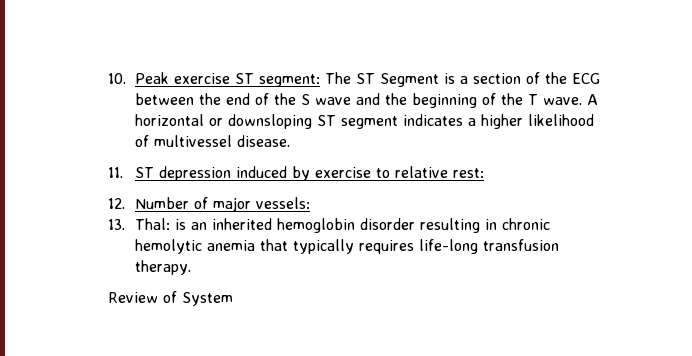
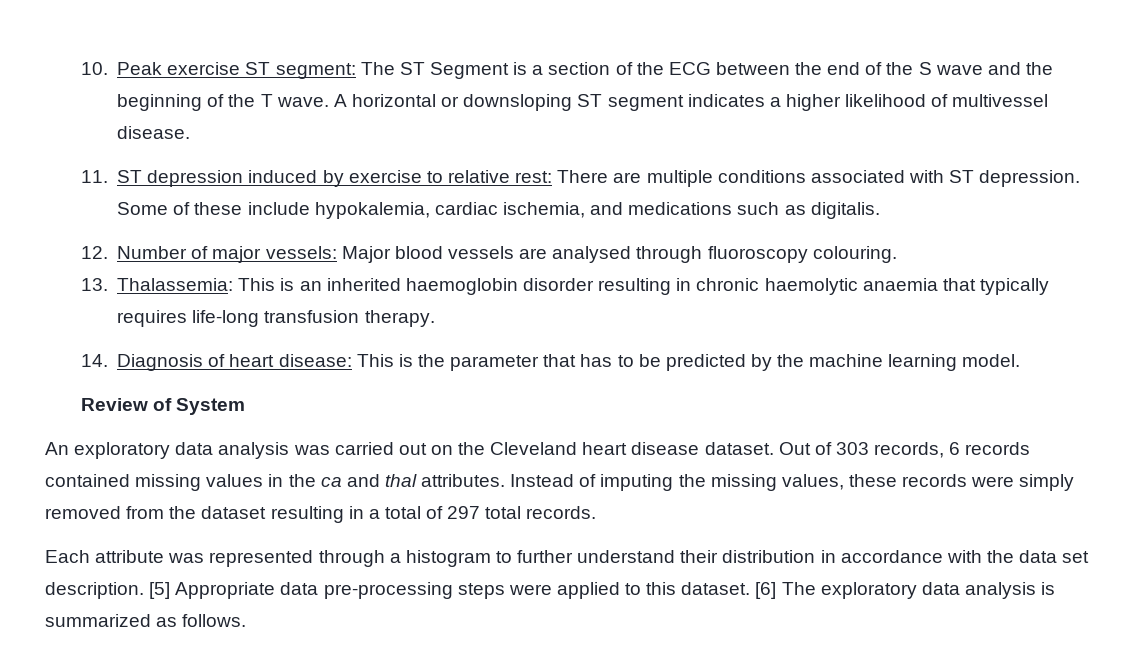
(484, 173) none -> [557,170,1081,187] [117,202,880,219] There are multiple conditions associated with ST depression. Some of these include hypokalemia, cardiac ischemia, and medications such as digitalis.
(310, 203) none -> [341,246,897,263] Major blood vessels are analysed through fluoroscopy colouring.
[134,218,170,230] Thal: -> [117,278,276,291] Thalassemia: This
[276,218,355,233] hemoglobin -> [405,278,518,295] haemoglobin
[134,239,255,254] hemolytic anemia -> [764,278,938,295] haemolytic anaemia
[107,291,233,306] Review of System -> [80,354,1021,371] [80,398,245,415] [45,442,1031,459] [45,474,1075,491] [45,506,597,523] [45,550,1090,567] [45,582,1056,599] [45,614,247,627] 14. Diagnosis of heart disease: This is the parameter that has to be predicted by the machine learning model. // Review of System // An exploratory data analysis was carried out on the Cleveland heart disease dataset. Out of 303 records, 6 records contained missing values in the ca and thal attributes. Instead of imputing the missing values, these records were simply removed from the dataset resulting in a total of 297 total records. // Each attribute was represented through a histogram to further understand their distribution in accordance with the data set description. [5] Appropriate data pre-processing steps were applied to this dataset. [6] The exploratory data analysis is summarized as follows.

